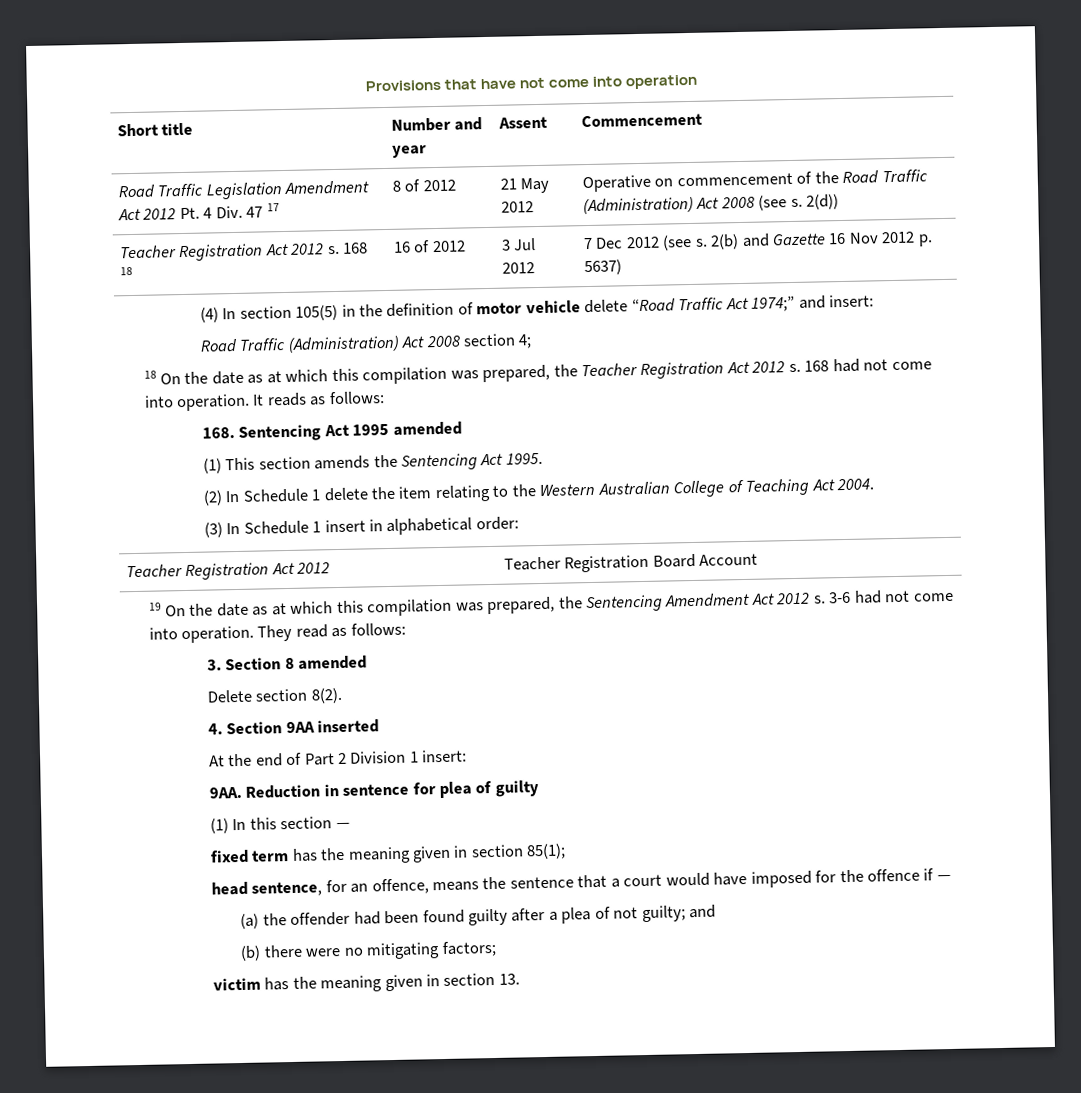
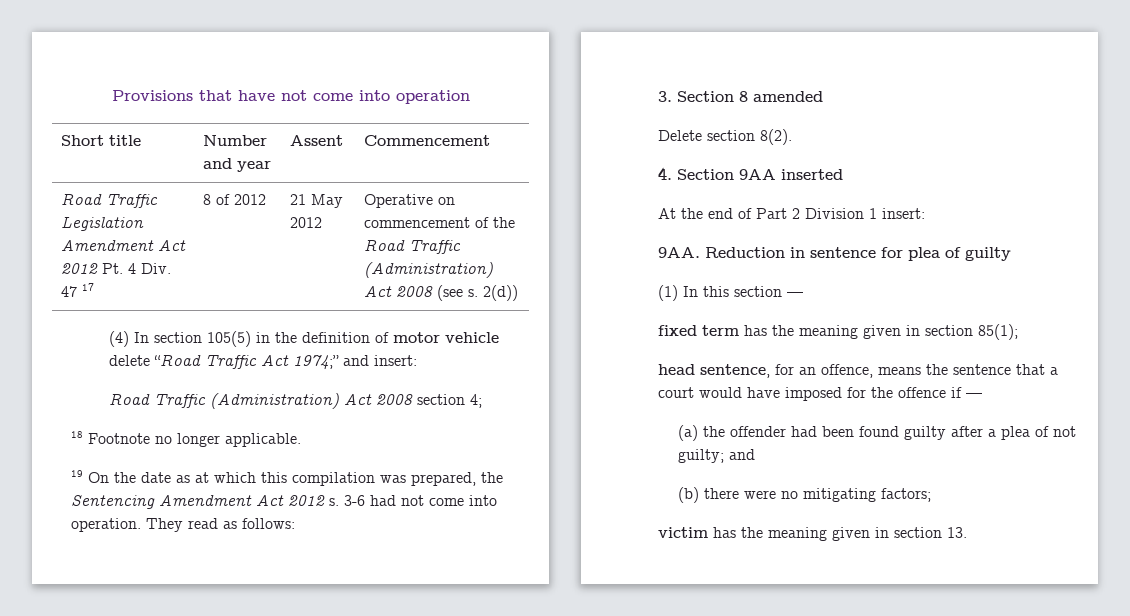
[118,242,369,262] [119,266,133,276] [392,240,466,253] [500,238,537,251] [501,262,535,274] [582,231,933,251] [583,259,622,276] // Teacher Registration Act 2012 s. 168 18 | 16 of 2012 | 3 Jul 2012 | 7 Dec 2012 (see s. 2(b) and Gazette 16 Nov 2012 p. 5637) -> (518, 293) none
[160,358,932,385] [143,391,385,412] [201,421,462,442] [202,452,543,474] [202,478,874,506] [203,516,519,538] [125,562,331,581] [503,553,759,573] On the date as at which this compilation was prepared, the Teacher Registration Act 2012 s. 168 had not come into operation. It reads as follows: // 168. Sentencing Act 1995 amended // (1) This section amends the Sentencing Act 1995. // (2) In Schedule 1 delete the item relating to the Western Australian College of Teaching Act 2004. // (3) In Schedule 1 insert in alphabetical order: // Teacher Registration Act 2012 | Teacher Registration Board Account -> [88,433,302,447] Footnote no longer applicable.

